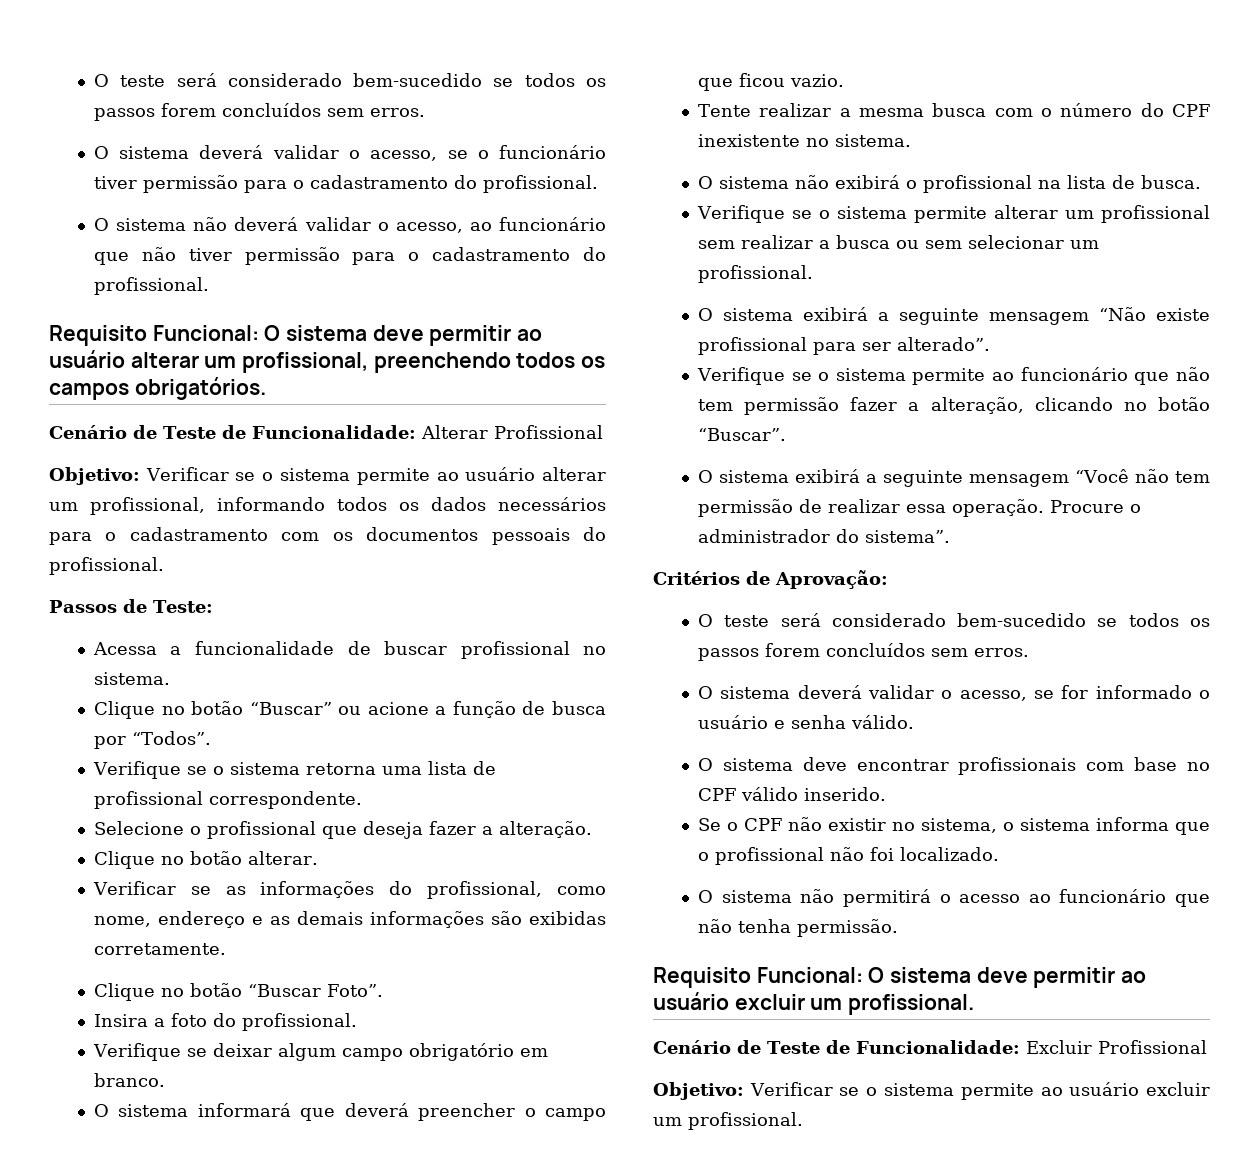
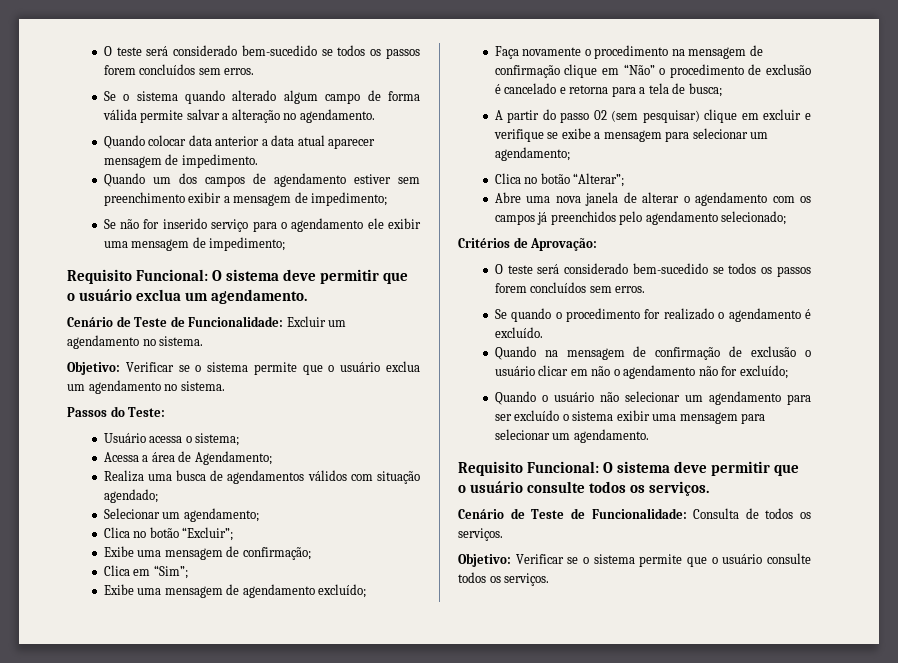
[93,145,607,161] [93,175,598,193] [93,217,607,233] [93,247,606,265] [93,277,209,295] [49,325,543,346] [49,350,606,373] [49,377,266,400] [49,425,603,439] [49,467,606,485] [49,497,606,515] [49,527,607,545] [49,557,164,575] O sistema deverá validar o acesso, se o funcionário tiver permissão para o cadastramento do profissional. // O sistema não deverá validar o acesso, ao funcionário que não tiver permissão para o cadastramento do profissional. // Requisito Funcional: O sistema deve permitir ao usuário alterar um profissional, preenchendo todos os campos obrigatórios. // Cenário de Teste de Funcionalidade: Alterar Profissional // Objetivo: Verificar se o sistema permite ao usuário alterar um profissional, informando todos os dados necessários para o cadastramento com os documentos pessoais do profissional. -> [103,90,420,104] [102,109,375,123] [103,135,376,149] [103,154,258,168] [103,173,421,187] [103,192,388,206] [103,218,421,232] [103,237,286,251] [67,269,409,284] [67,289,308,304] [67,316,347,327] [67,335,204,349] [67,361,420,375] [67,380,225,394] Se o sistema quando alterado algum campo de forma válida permite salvar a alteração no agendamento. // Quando colocar data anterior a data atual aparecer mensagem de impedimento. // Quando um dos campos de agendamento estiver sem preenchimento exibir a mensagem de impedimento; // Se não for inserido serviço para o agendamento ele exibir uma mensagem de impedimento; // Requisito Funcional: O sistema deve permitir que o usuário exclua um agendamento. // Cenário de Teste de Funcionalidade: Excluir um agendamento no sistema. // Objetivo: Verificar se o sistema permite que o usuário exclua um agendamento no sistema.
[123,599,147,613] de -> [110,406,125,417] do
[92,641,606,659] [93,672,170,685] [93,701,606,719] [93,731,211,749] [92,761,496,779] [93,791,362,809] [93,821,592,839] [93,851,318,869] [92,881,606,899] [93,911,606,928] [93,943,226,955] [93,983,383,1001] [93,1013,357,1031] [92,1043,548,1061] [93,1073,165,1087] [93,1103,606,1121] [697,73,844,91] [697,103,1210,117] [697,134,911,147] [697,175,1201,193] [696,205,1210,223] [697,235,1099,249] [697,265,813,283] [697,307,1210,325] [697,337,990,355] [696,367,1210,385] [697,397,1210,415] [697,428,786,441] [697,469,1210,487] [697,499,1141,517] [697,529,950,543] Acessa a funcionalidade de buscar profissional no sistema. // Clique no botão “Buscar” ou acione a função de busca por “Todos”. // Verifique se o sistema retorna uma lista de profissional correspondente. // Selecione o profissional que deseja fazer a alteração. // Clique no botão alterar. // Verificar se as informações do profissional, como nome, endereço e as demais informações são exibidas corretamente. // Clique no botão “Buscar Foto”. // Insira a foto do profissional. // Verifique se deixar algum campo obrigatório em branco. // O sistema informará que deverá preencher o campo que ficou vazio. // Tente realizar a mesma busca com o número do CPF inexistente no sistema. // O sistema não exibirá o profissional na lista de busca. // Verifique se o sistema permite alterar um profissional sem realizar a busca ou sem selecionar um profissional. // O sistema exibirá a seguinte mensagem “Não existe profissional para ser alterado”. // Verifique se o sistema permite ao funcionário que não tem permissão fazer a alteração, clicando no botão “Buscar”. // O sistema exibirá a seguinte mensagem “Você não tem permissão de realizar essa operação. Procure o administrador do sistema”. -> [103,433,240,446] [103,451,272,465] [103,470,420,484] [103,489,158,503] [103,508,259,522] [103,527,234,541] [103,546,311,560] [103,565,188,579] [103,584,367,598] [494,45,763,59] [494,64,811,78] [494,83,722,97] [494,109,811,123] [493,128,769,142] [494,147,570,161] [494,173,625,187] [494,192,811,206] [494,211,787,225] Usuário acessa o sistema; // Acessa a área de Agendamento; // Realiza uma busca de agendamentos válidos com situação agendado; // Selecionar um agendamento; // Clica no botão “Excluir”; // Exibe uma mensagem de confirmação; // Clica em “Sim”; // Exibe uma mensagem de agendamento excluído; // Faça novamente o procedimento na mensagem de confirmação clique em “Não” o procedimento de exclusão é cancelado e retorna para a tela de busca; // A partir do passo 02 (sem pesquisar) clique em excluir e verifique se exibe a mensagem para selecionar um agendamento; // Clica no botão “Alterar”; // Abre uma nova janela de alterar o agendamento com os campos já preenchidos pelo agendamento selecionado;
[697,685,1210,701] [697,715,914,729] [697,757,1210,775] [697,787,886,801] [697,817,1210,835] [697,847,999,865] [697,889,1210,907] [697,919,898,937] [653,967,1147,988] [653,992,975,1015] [653,1040,1207,1054] [653,1082,1210,1100] [653,1112,803,1130] O sistema deverá validar o acesso, se for informado o usuário e senha válido. // O sistema deve encontrar profissionais com base no CPF válido inserido. // Se o CPF não existir no sistema, o sistema informa que o profissional não foi localizado. // O sistema não permitirá o acesso ao funcionário que não tenha permissão. // Requisito Funcional: O sistema deve permitir ao usuário excluir um profissional. // Cenário de Teste de Funcionalidade: Excluir Profissional // Objetivo: Verificar se o sistema permite ao usuário excluir um profissional. -> [494,308,811,322] [494,327,543,338] [494,346,811,360] [494,365,788,379] [494,391,811,405] [494,410,766,424] [494,429,649,443] [458,461,800,476] [458,481,710,496] [458,508,811,519] [458,528,503,541] [458,553,811,567] [458,572,550,586] Se quando o procedimento for realizado o agendamento é excluído. // Quando na mensagem de confirmação de exclusão o usuário clicar em não o agendamento não for excluído; // Quando o usuário não selecionar um agendamento para ser excluído o sistema exibir uma mensagem para selecionar um agendamento. // Requisito Funcional: O sistema deve permitir que o usuário consulte todos os serviços. // Cenário de Teste de Funcionalidade: Consulta de todos os serviços. // Objetivo: Verificar se o sistema permite que o usuário consulte todos os serviços.

